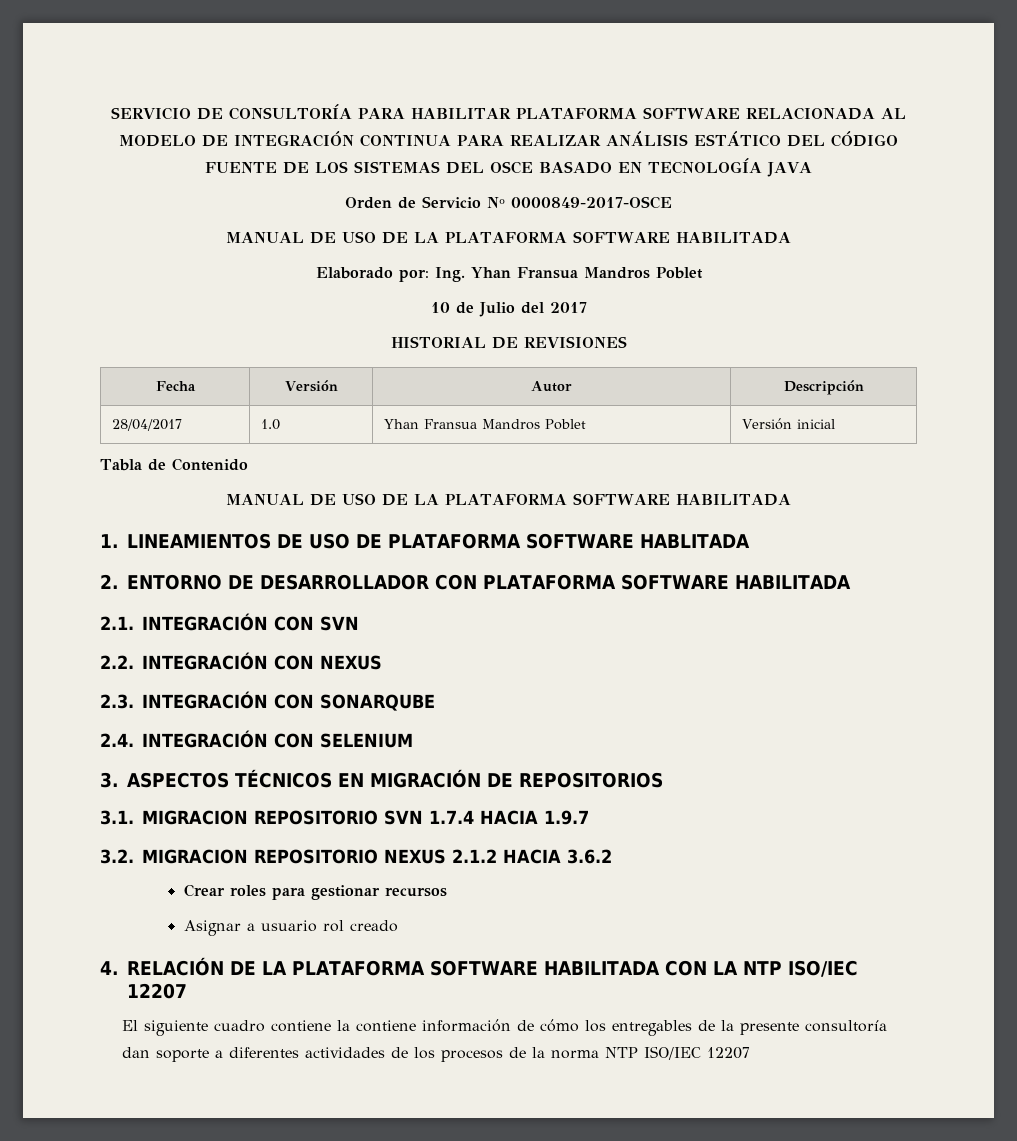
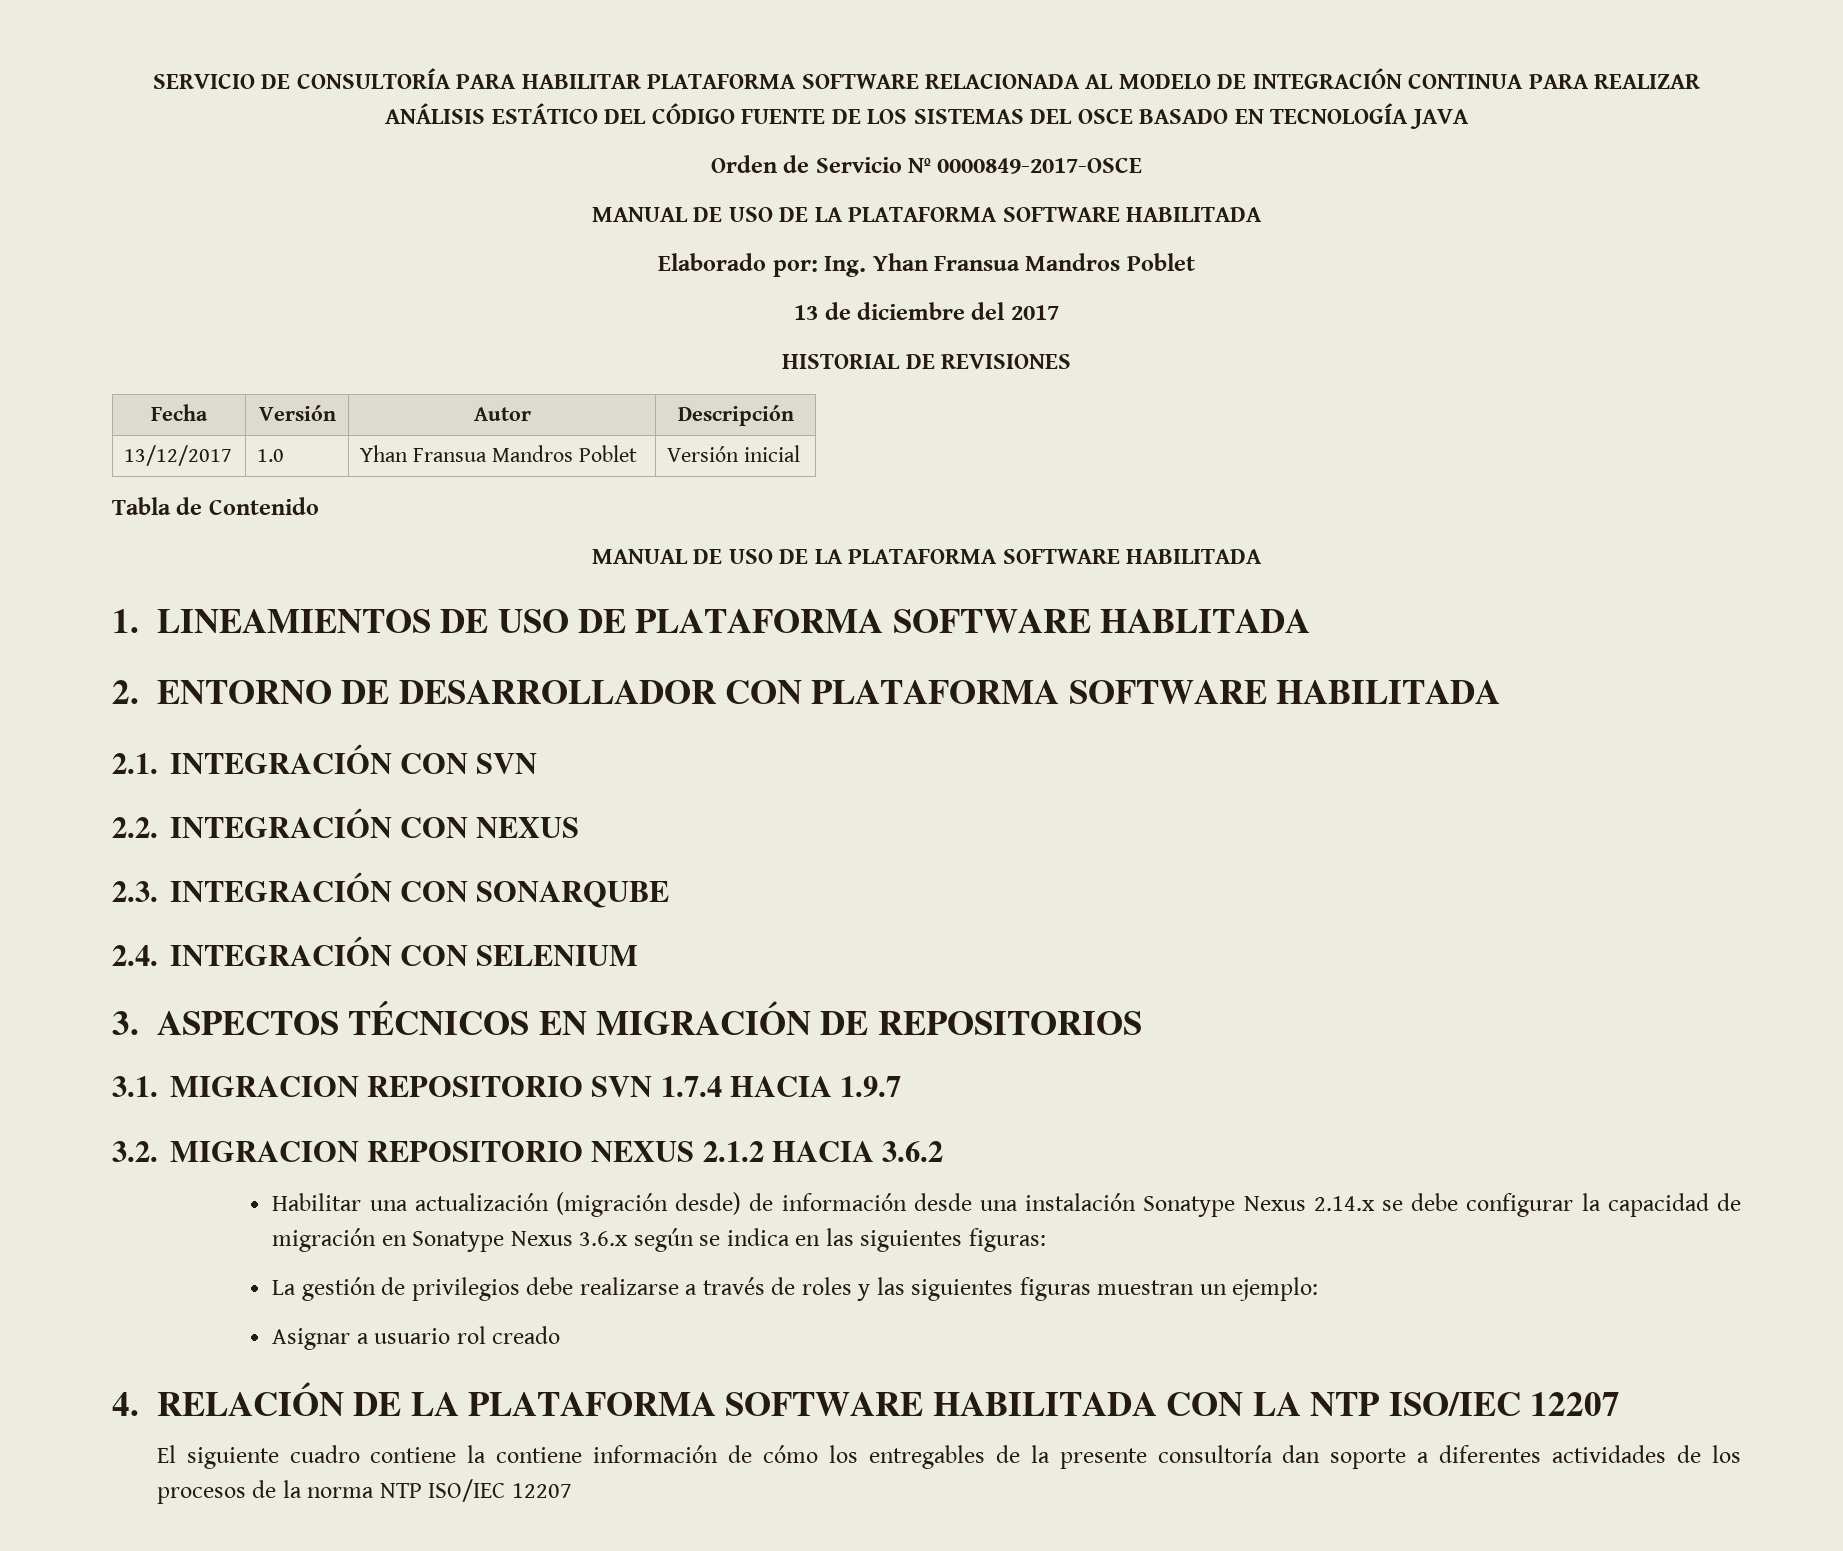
[430,302,515,317] 10 de Julio -> [794,302,965,320] 13 de diciembre
[111,419,182,431] 28/04/2017 -> [124,445,233,466] 13/12/2017
[183,884,447,900] Crear roles para gestionar recursos -> [272,1192,1741,1217] [272,1228,1046,1252] [272,1277,1319,1301] Habilitar una actualización (migración desde) de información desde una instalación Sonatype Nexus 2.14.x se debe configurar la capacidad de migración en Sonatype Nexus 3.6.x según se indica en las siguientes figuras: // La gestión de privilegios debe realizarse a través de roles y las siguientes figuras muestran un ejemplo:

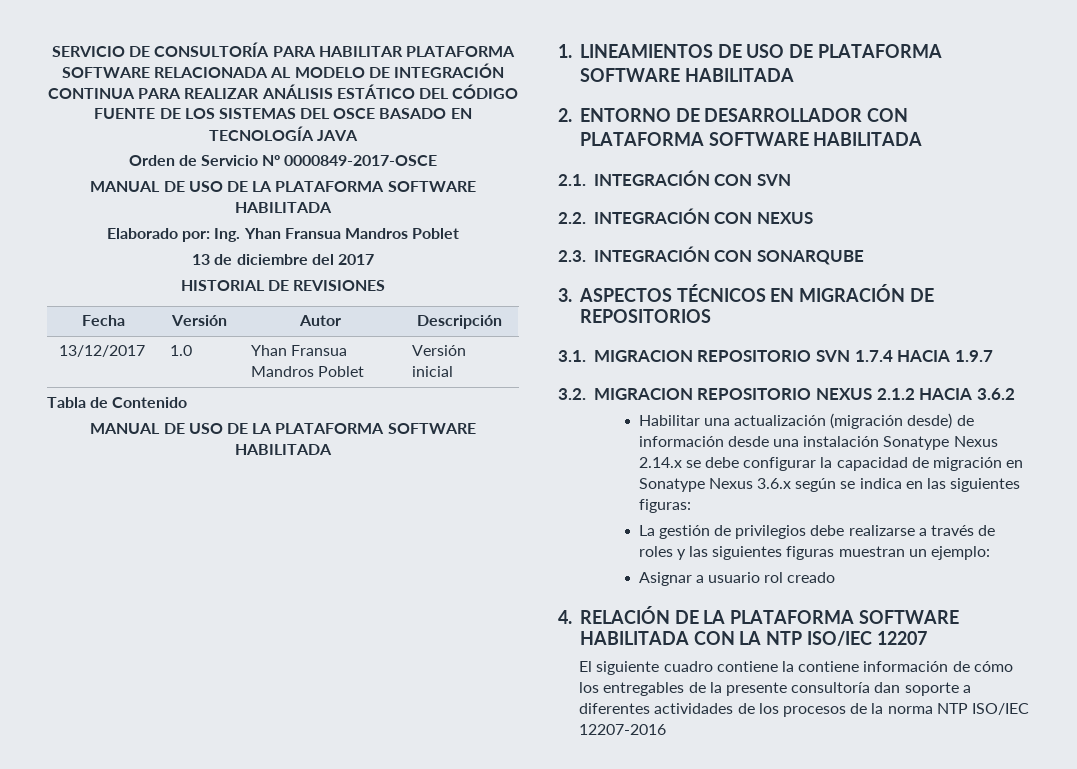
[1100,609,1311,633] HABLITADA -> [684,68,794,82] HABILITADA
[112,936,639,966] // 2.4. INTEGRACIÓN CON SELENIUM -> (864, 257) none
[511,1483,572,1498] 12207 -> [579,724,667,735] 12207-2016

